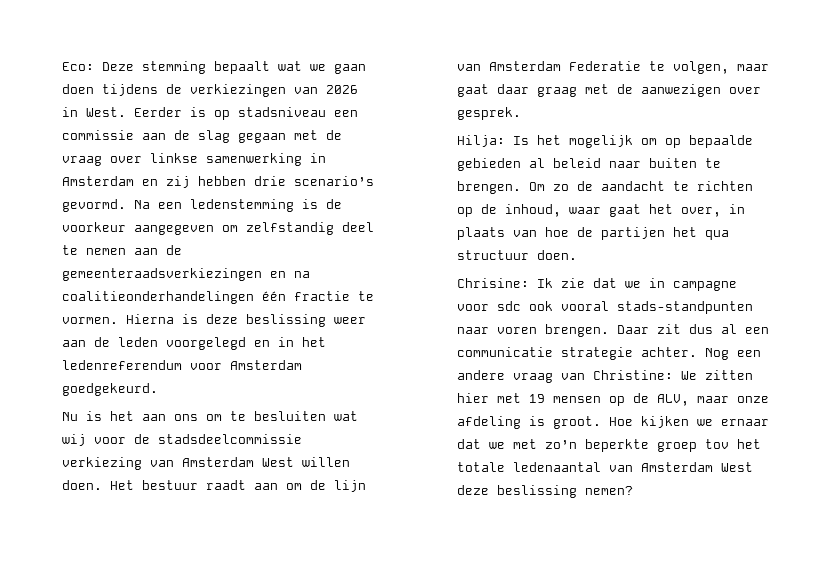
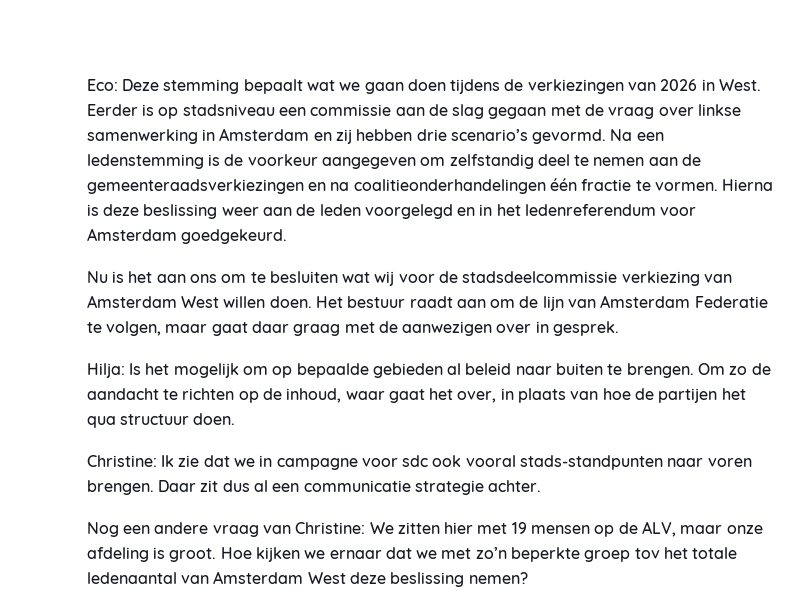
(761, 90) none -> [535,321,549,333] in
[456,278,529,288] Chrisine: -> [86,455,157,467] Christine:
(697, 352) none -> (542, 486) //

